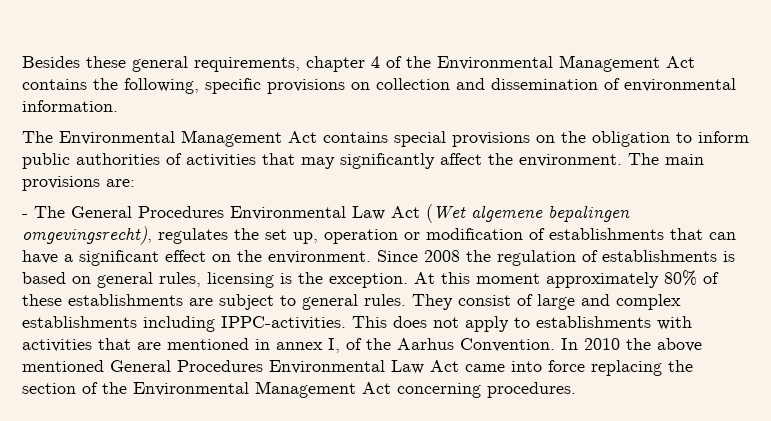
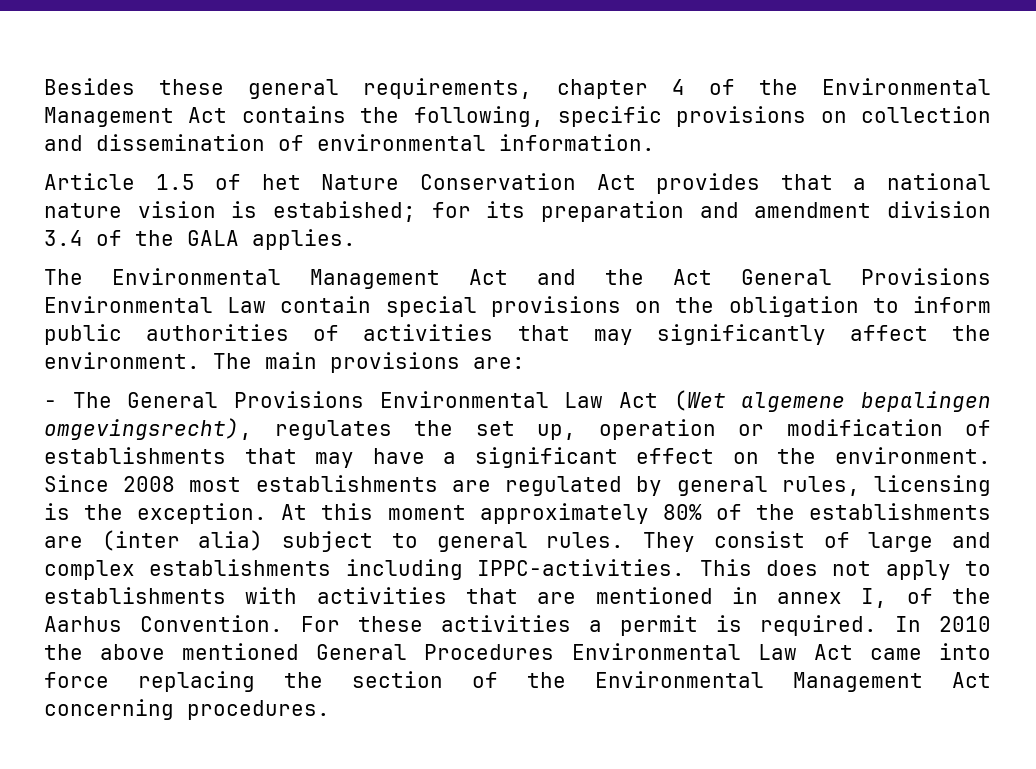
[22,130,388,147] The Environmental Management Act contains -> [44,173,992,194] [44,201,991,222] [44,229,356,250] [44,268,991,289] [44,296,372,313] Article 1.5 of het Nature Conservation Act provides that a national nature vision is estabished; for its preparation and amendment division 3.4 of the GALA applies. // The Environmental Management Act and the Act General Provisions Environmental Law contain
[138,206,224,218] Procedures -> [233,391,364,408] Provisions
[709,232,736,240] can -> [315,452,355,468] may
[466,250,735,266] [22,272,91,284] the regulation of establishments is based on -> [189,475,663,496] most establishments are regulated by
[22,294,213,306] these establishments are -> [755,503,992,520] [44,530,264,551] the establishments are (inter alia)
(555, 345) none -> [301,615,877,636] For these activities a permit is required.

